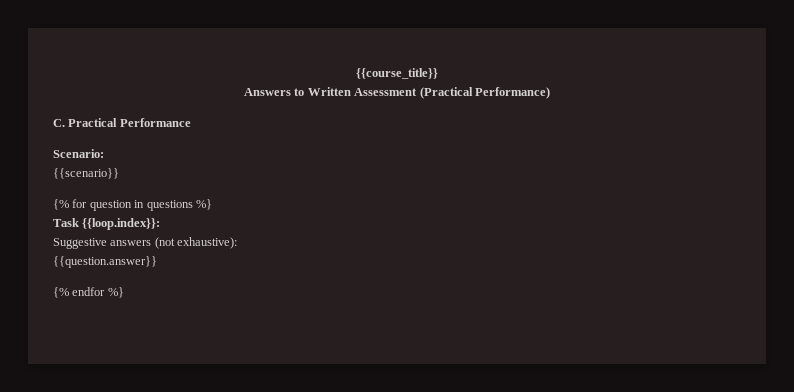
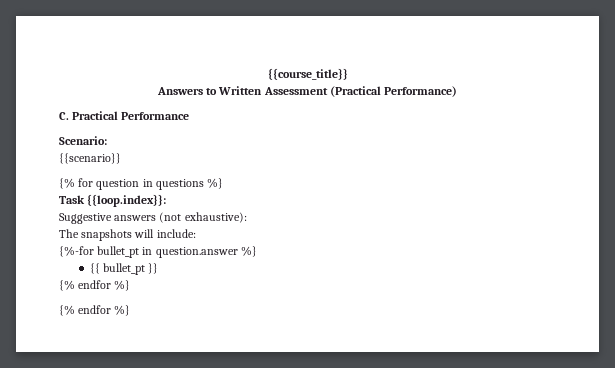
[53,256,157,268] [53,287,124,298] {{question.answer}} // {% endfor %} -> [59,229,196,241] [59,246,257,258] [89,263,159,275] [59,280,131,291] [59,305,131,316] The snapshots will include: // {%-for bullet_pt in question.answer %} // {{ bullet_pt }} // {% endfor %} // {% endfor %}

